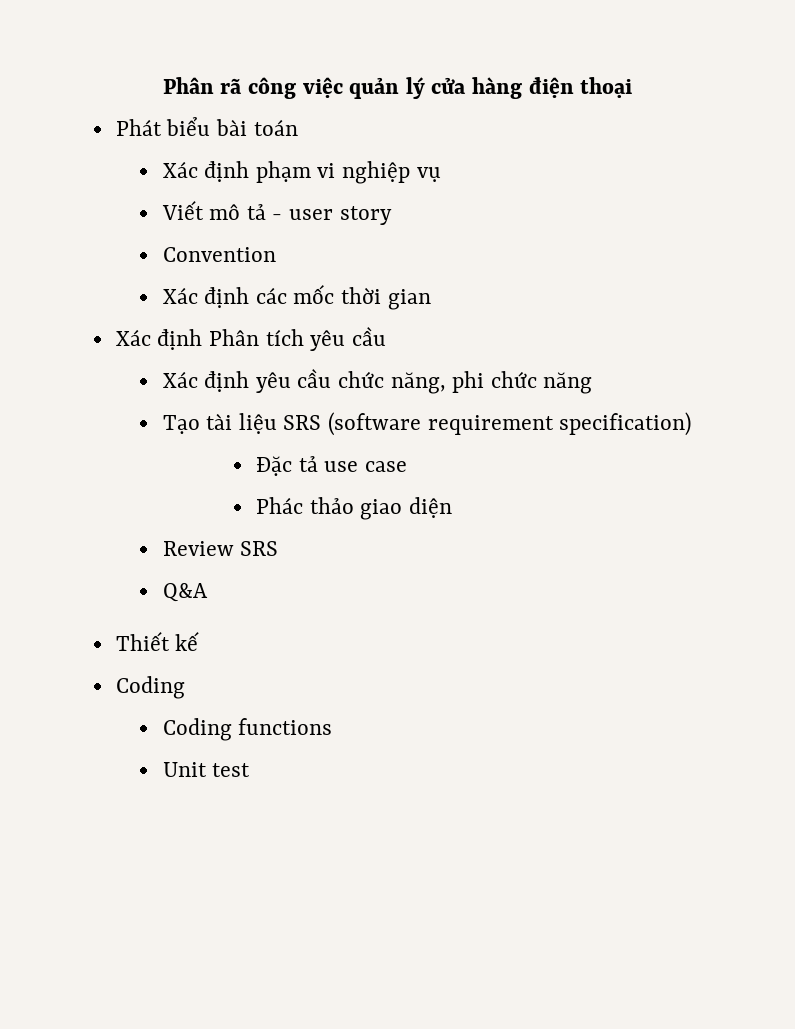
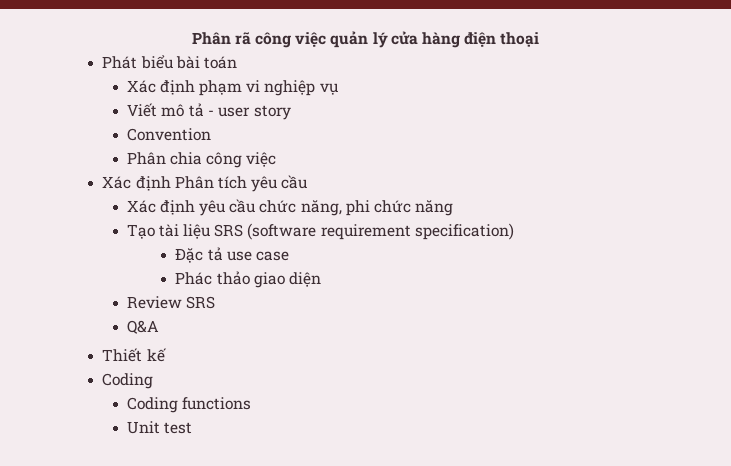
[162,285,431,310] Xác định các mốc thời gian -> [126,152,277,168] Phân chia công việc

